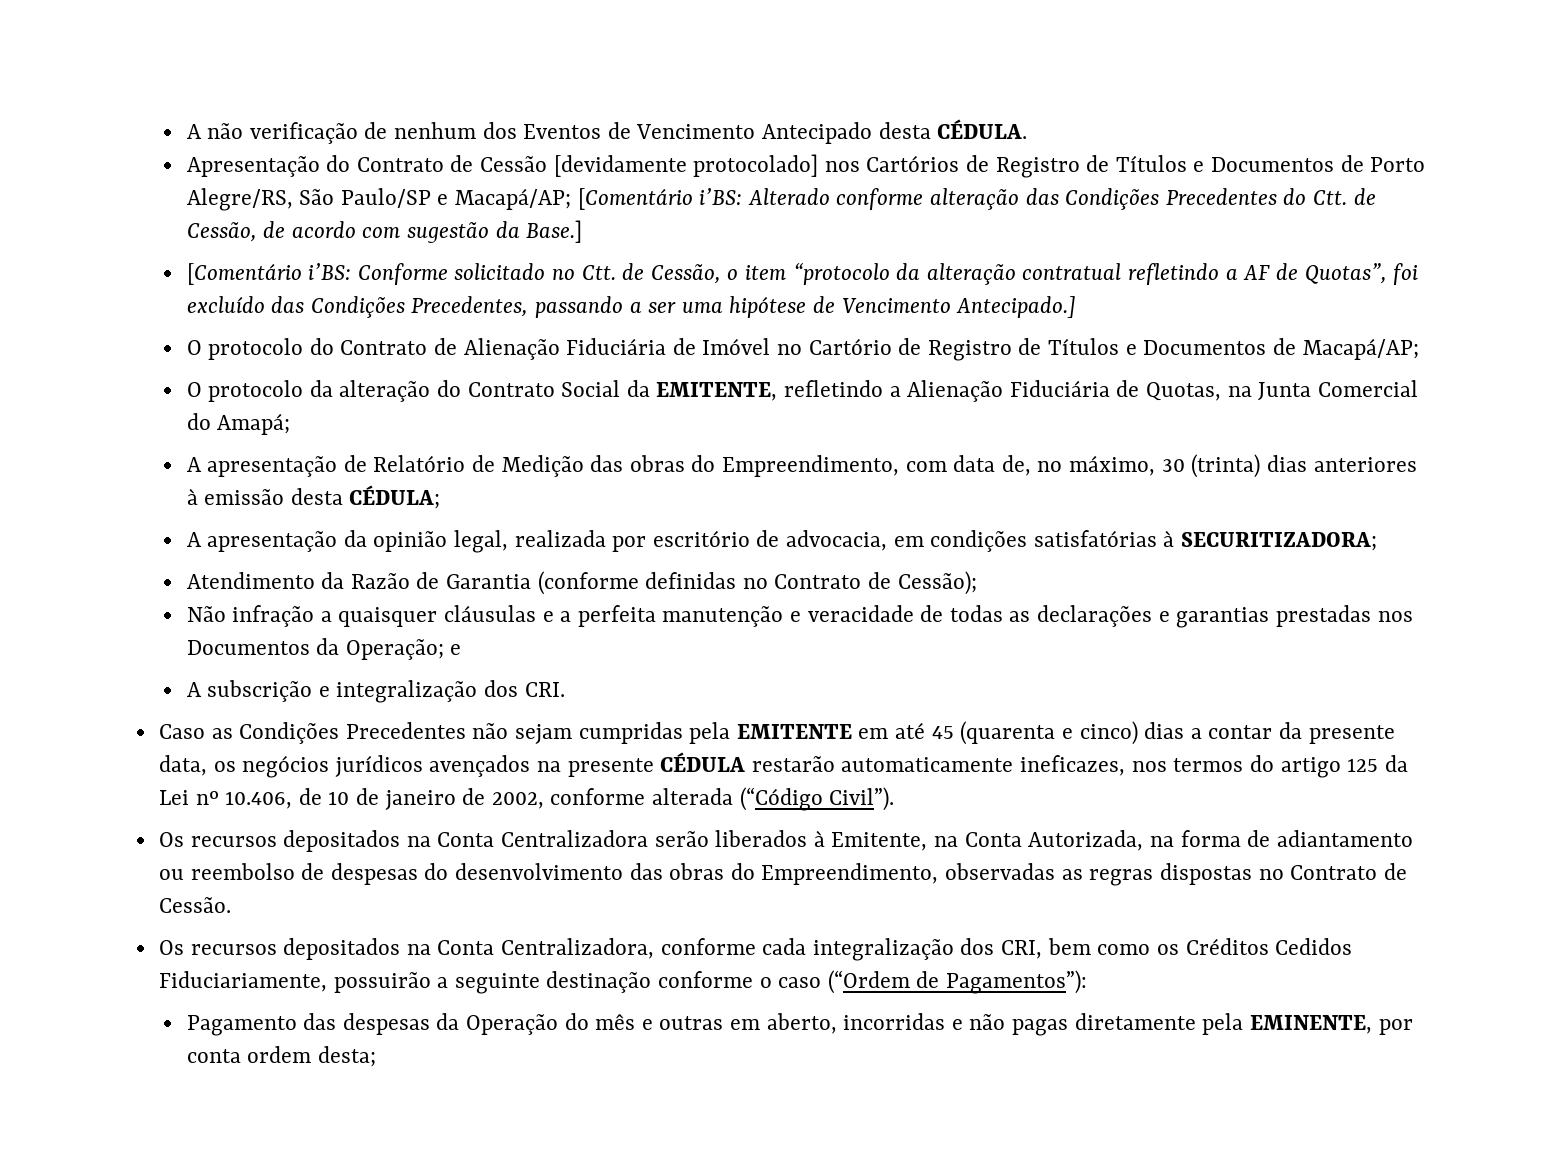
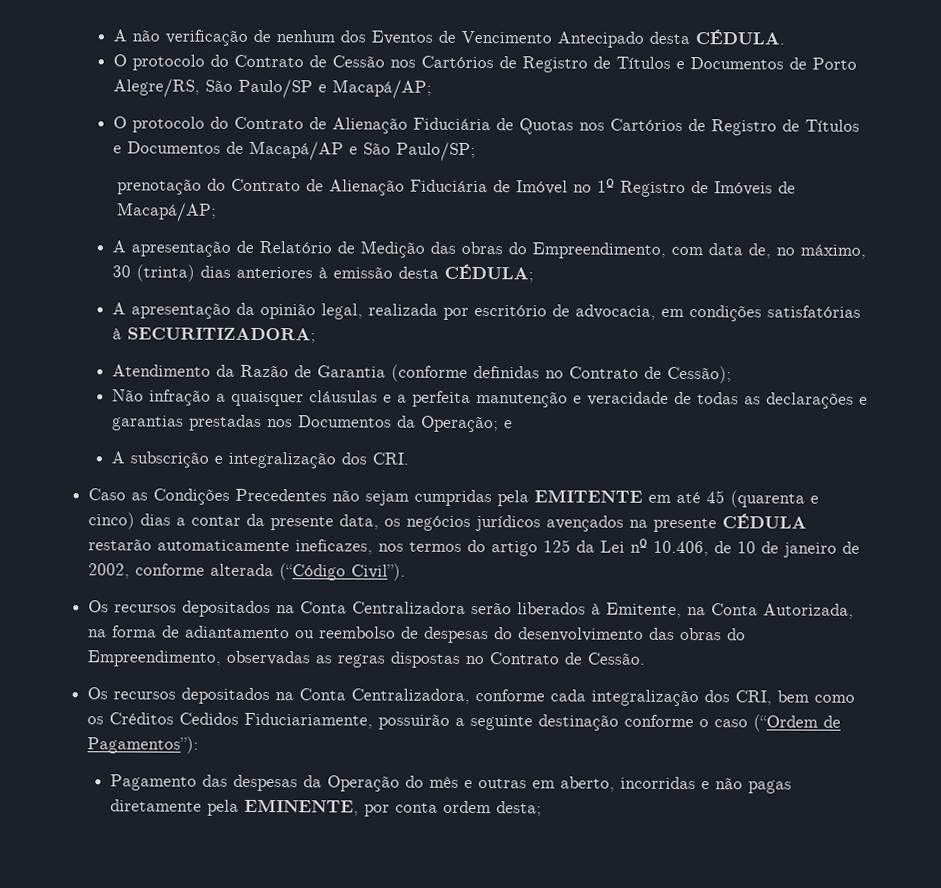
[186,156,320,177] Apresentação -> [112,54,205,71] O protocolo
[553,154,819,177] [devidamente protocolado] -> (385, 61) none
[577,188,1376,210] [186,220,583,243] [186,262,1419,285] [186,296,1077,318] [Comentário i’BS: Alterado conforme alteração das Condições Precedentes do Ctt. de Cessão, de acordo com sugestão da Base.] // [Comentário i’BS: Conforme solicitado no Ctt. de Cessão, o item “protocolo da alteração contratual refletindo a AF de Quotas”, foi excluído das Condições Precedentes, passando a ser uma hipótese de Vencimento Antecipado.] -> (432, 89) none
[702,338,1419,361] [186,380,1418,402] [186,413,291,435] Imóvel no Cartório de Registro de Títulos e Documentos de Macapá/AP; // O protocolo da alteração do Contrato Social da EMITENTE, refletindo a Alienação Fiduciária de Quotas, na Junta Comercial do Amapá; -> [518,118,860,136] [112,140,476,162] [117,178,797,198] [117,202,218,222] Quotas nos Cartórios de Registro de Títulos e Documentos de Macapá/AP e São Paulo/SP; // prenotação do Contrato de Alienação Fiduciária de Imóvel no 1º Registro de Imóveis de Macapá/AP;

